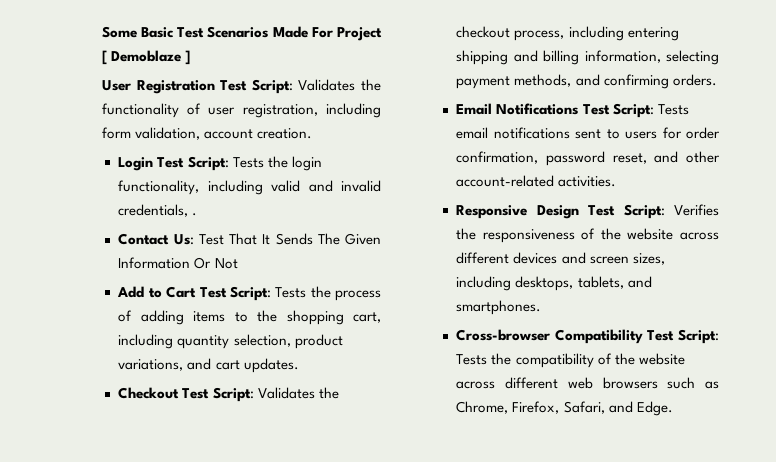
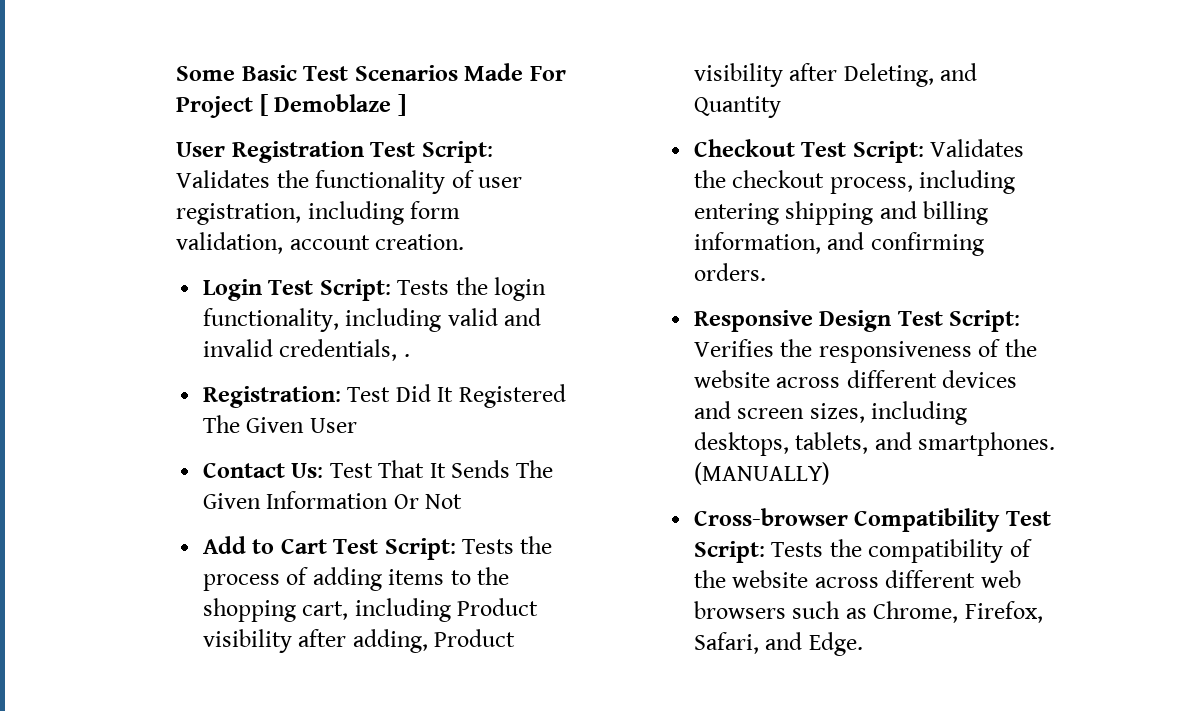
(198, 214) none -> [202,384,566,408] [202,415,357,433] // Registration: Test Did It Registered The Given User
[177,334,343,349] [118,358,299,373] quantity selection, product variations, and cart updates. -> [457,598,539,616] [202,629,516,653] [693,63,978,87] [693,96,781,118] Product visibility after adding, Product visibility after Deleting, and Quantity
[666,50,719,65] [456,74,572,89] selecting payment methods, -> (821, 243) none
[456,103,689,118] [456,127,720,139] [456,151,720,166] [456,175,617,187] // Email Notifications Test Script: Tests email notifications sent to users for order confirmation, password reset, and other account-related activities. -> (766, 272) none
(542, 307) none -> [693,462,830,485] (MANUALLY)

